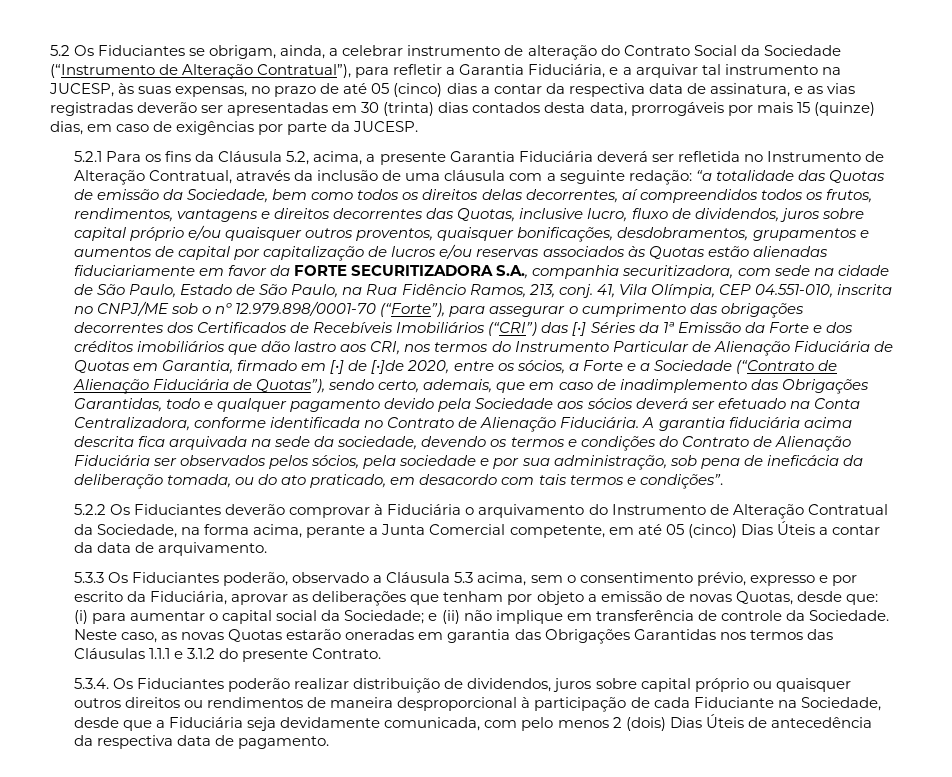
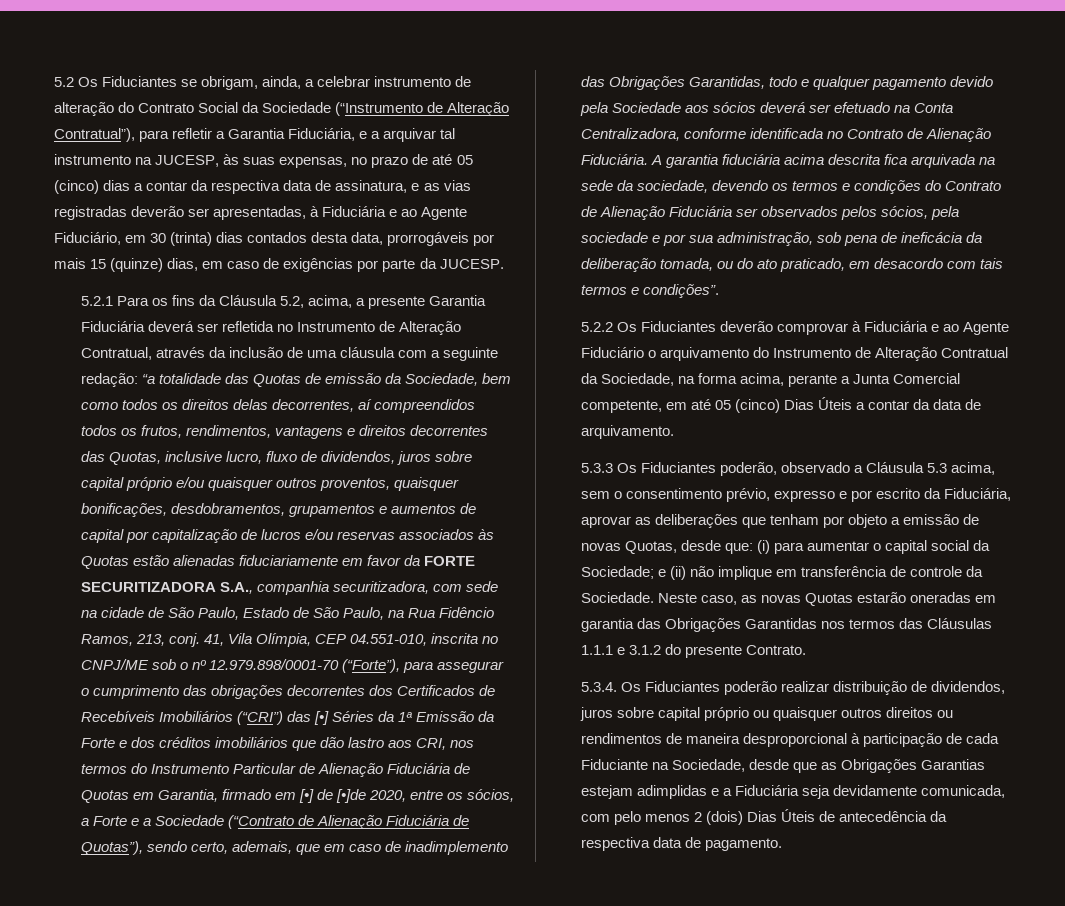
[227,102,329,116] apresentadas -> [213,206,468,220] [54,232,121,245] apresentadas, à Fiduciária e ao Agente Fiduciário,
(462, 509) none -> [931,322,1010,335] [580,347,644,358] e ao Agente Fiduciário
(153, 725) none -> [821,759,986,773] [580,785,720,799] as Obrigações Garantias estejam adimplidas e

